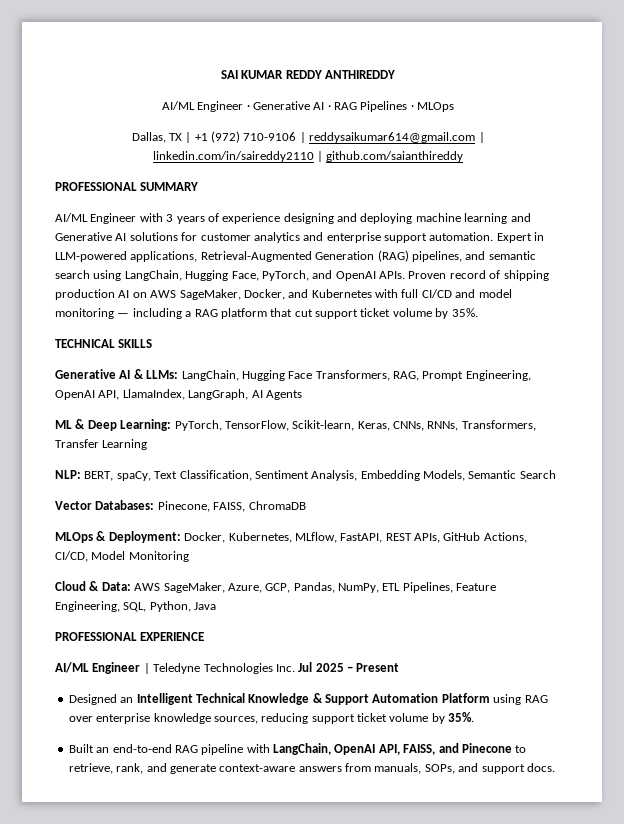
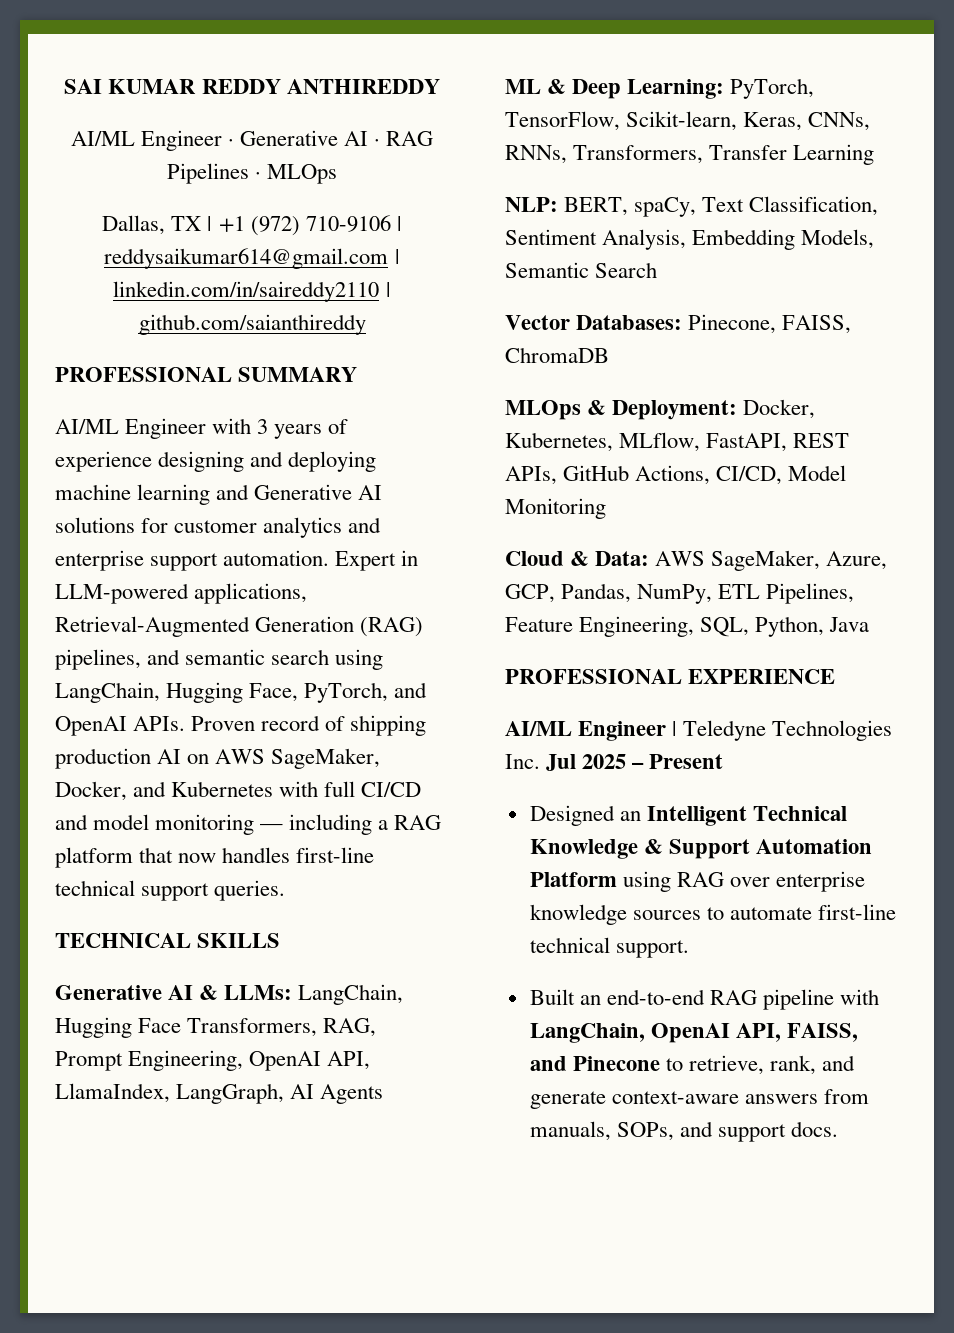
[294,308,478,319] cut support ticket volume by 35%. -> [178,847,375,863] [55,880,286,901] now handles first-line technical support queries.
[213,712,475,724] sources, reducing support ticket volume by 35%. -> [632,904,897,920] [529,937,689,958] sources to automate first-line technical support.

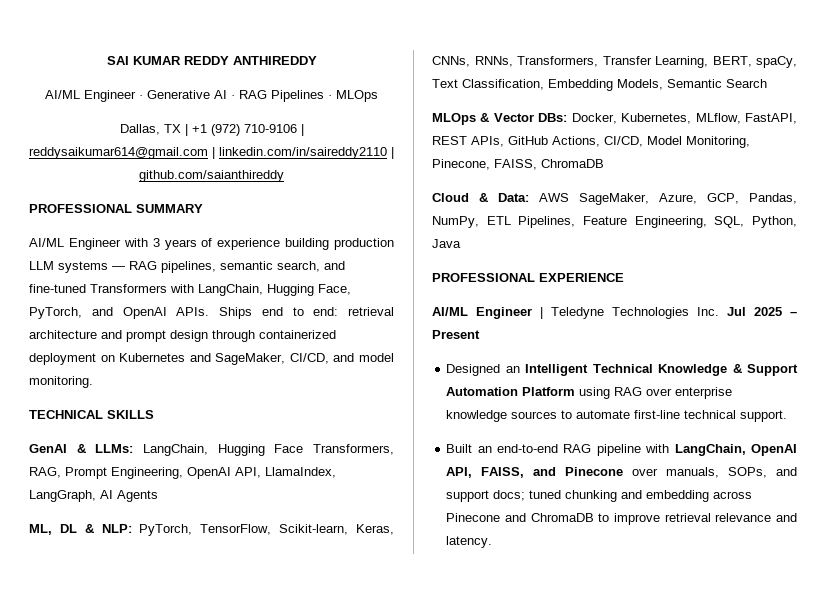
[158,451,377,472] [55,484,383,505] [55,517,382,538] [55,550,419,571] [55,583,308,604] [55,616,424,637] [55,649,384,670] designing and deploying machine learning and Generative AI solutions for customer analytics and enterprise support automation. Expert in LLM-powered applications, Retrieval-Augmented Generation (RAG) pipelines, and semantic search using -> [285,238,394,250] [29,261,345,273] [29,284,194,293] building production LLM systems — RAG pipelines, semantic search, and fine-tuned Transformers with
[191,715,427,736] [55,748,381,769] [55,781,422,801] [55,814,442,835] [55,847,375,868] [55,880,286,901] Proven record of shipping production AI on AWS SageMaker, Docker, and Kubernetes with full CI/CD and model monitoring — including a RAG platform that now handles first-line technical support queries. -> [219,307,394,319] [29,330,336,342] [29,353,394,365] [29,376,93,388] Ships end to end: retrieval architecture and prompt design through containerized deployment on Kubernetes and SageMaker, CI/CD, and model monitoring.
[55,985,194,1000] Generative AI -> [29,444,67,453] GenAI
[505,79,725,99] ML & Deep Learning: -> [29,524,132,535] ML, DL & NLP:
[793,144,875,165] [505,197,558,212] Learning // NLP: -> [655,56,708,68] Learning,
[505,229,687,250] Sentiment Analysis, -> (544, 84) none
[505,314,852,334] [505,347,609,363] // Vector Databases: Pinecone, FAISS, ChromaDB -> (767, 83) none
[612,400,738,420] Deployment: -> [493,113,568,122] Vector DBs:
[505,498,606,519] Monitoring -> [686,136,750,148] [432,159,604,170] Monitoring, Pinecone, FAISS, ChromaDB
[665,1055,856,1075] [529,1089,869,1109] [529,1121,839,1142] to retrieve, rank, and generate context-aware answers from manuals, SOPs, and support docs. -> [632,467,797,478] [446,490,753,502] [446,513,797,525] [446,536,493,548] over manuals, SOPs, and support docs; tuned chunking and embedding across Pinecone and ChromaDB to improve retrieval relevance and latency.

